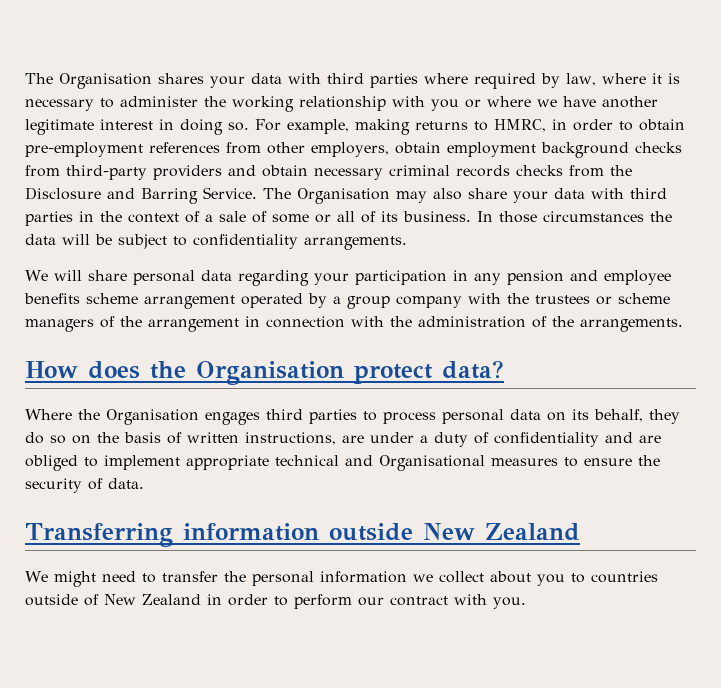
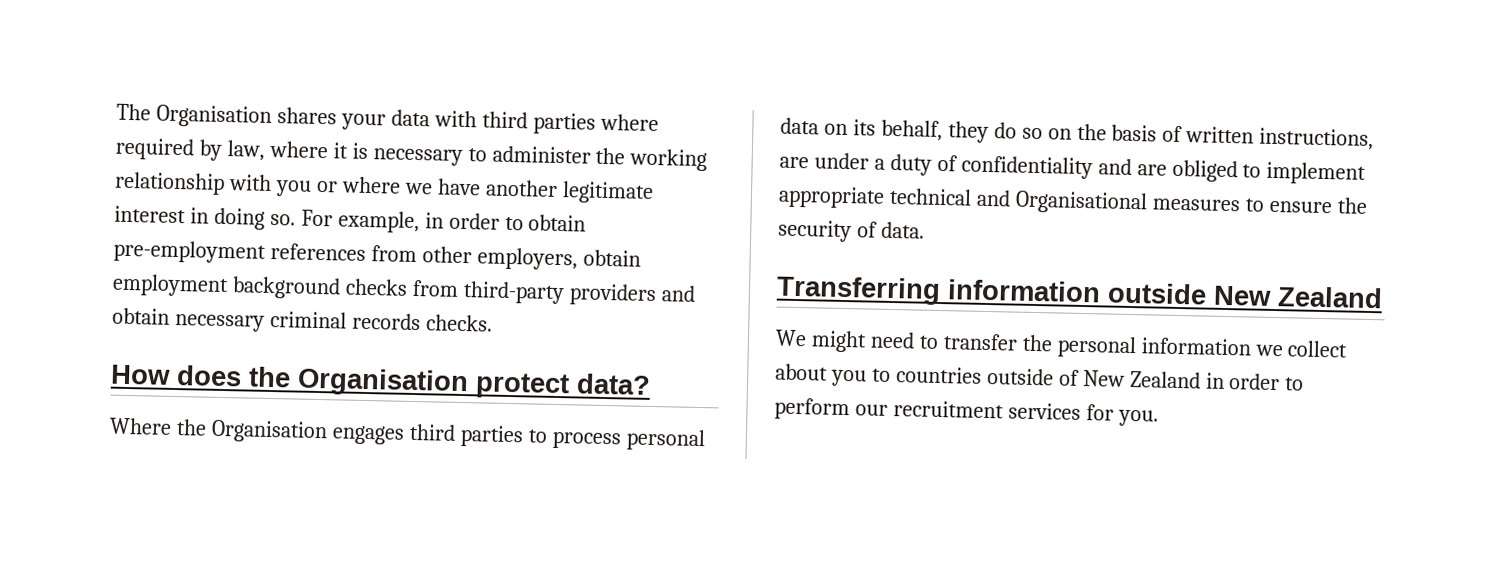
[355,119,546,135] making returns to HMRC, -> (420, 222) none
[516,165,632,177] [25,187,667,204] [25,211,672,226] [25,234,407,250] [25,270,671,286] [24,293,670,309] [25,316,683,332] checks from the Disclosure and Barring Service. The Organisation may also share your data with third parties in the context of a sale of some or all of its business. In those circumstances the data will be subject to confidentiality arrangements. // We will share personal data regarding your participation in any pension and employee benefits scheme arrangement operated by a group company with the trustees or scheme managers of the arrangement in connection with the administration of the arrangements. -> [425,314,493,332] checks.
[390,594,487,606] contract with -> [892,400,1114,421] recruitment services for

